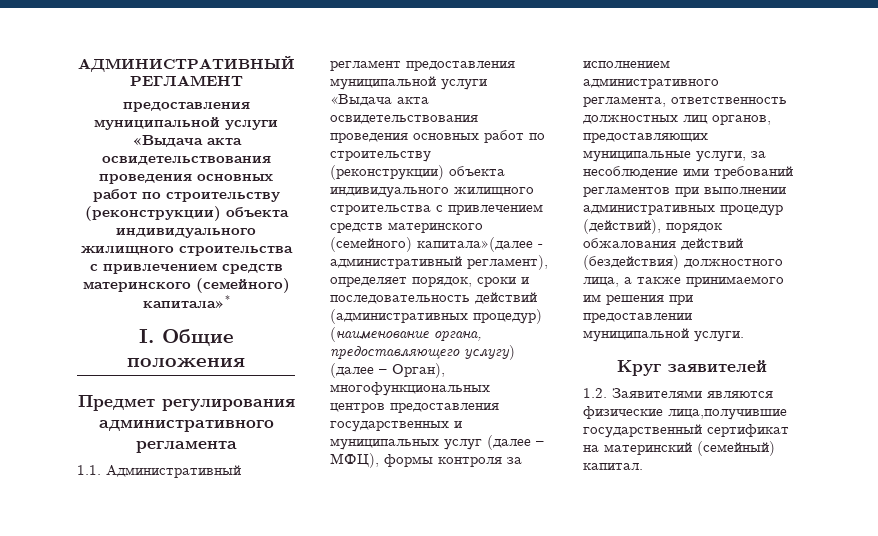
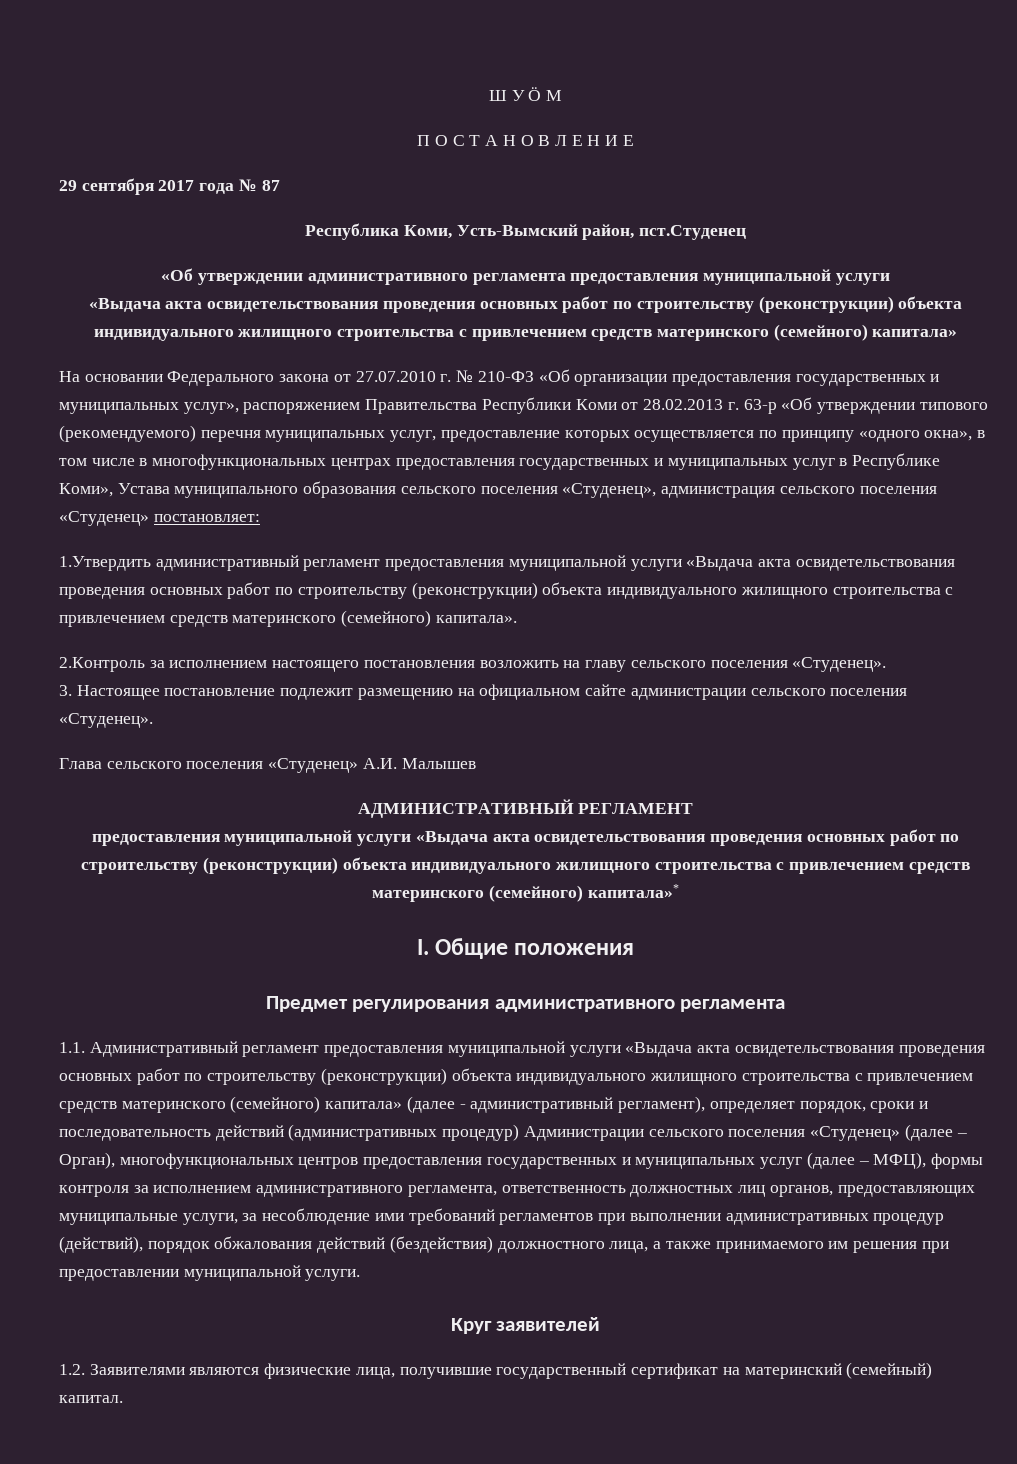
(77, 64) none -> [488,87,563,101] [417,135,634,146] [59,178,280,195] [305,223,746,240] [161,268,890,285] [88,296,963,313] [93,324,958,341] [59,369,940,386] [59,397,988,414] [59,425,985,442] [59,453,940,470] [59,481,937,498] [59,511,260,526] [59,555,955,571] [59,582,954,599] [59,610,517,627] [59,657,887,672] [59,684,908,700] [59,713,153,728] [59,758,476,773] Ш У Ö М // П О С Т А Н О В Л Е Н И Е // 29 сентября 2017 года № 87 // Республика Коми, Усть-Вымский район, пст.Студенец // «Об утверждении административного регламента предоставления муниципальной услуги // «Выдача акта освидетельствования проведения основных работ по строительству (реконструкции) объекта индивидуального жилищного строительства с привлечением средств материнского (семейного) капитала» // На основании Федерального закона от 27.07.2010 г. № 210-ФЗ «Об организации предоставления государственных и муниципальных услуг», распоряжением Правительства Республики Коми от 28.02.2013 г. 63-р «Об утверждении типового (рекомендуемого) перечня муниципальных услуг, предоставление которых осуществляется по принципу «одного окна», в том числе в многофункциональных центрах предоставления государственных и муниципальных услуг в Республике Коми», Устава муниципального образования сельского поселения «Студенец», администрация сельского поселения «Студенец» постановляет: // 1.Утвердить административный регламент предоставления муниципальной услуги «Выдача акта освидетельствования проведения основных работ по строительству (реконструкции) объекта индивидуального жилищного строительства с привлечением средств материнского (семейного) капитала». // 2.Контроль за исполнением настоящего постановления возложить на главу сельского поселения «Студенец». // 3. Настоящее постановление подлежит размещению на официальном сайте администрации сельского поселения «Студенец». // Глава сельского поселения «Студенец» А.И. Малышев //
[417,237,533,252] капитала»(далее -> [325,1096,455,1113] капитала» (далее
[330,327,482,342] [330,345,515,360] (наименование органа, предоставляющего услугу) -> [523,1126,901,1141] Администрации сельского поселения «Студенец»
[668,409,787,420] лица,получившие -> [355,1367,492,1379] лица, получившие

